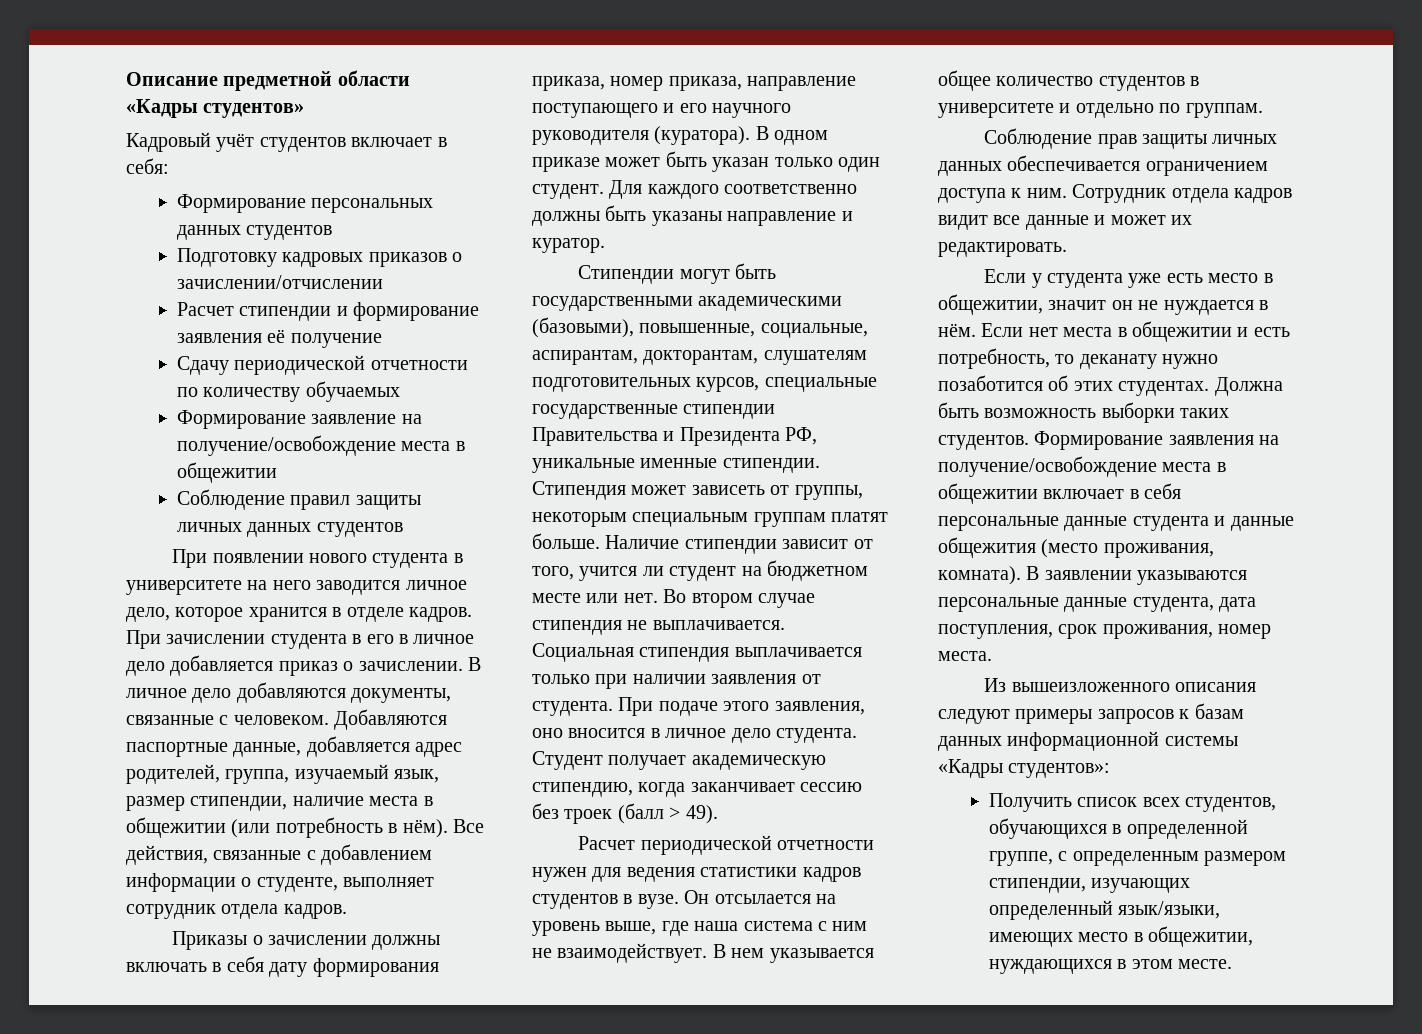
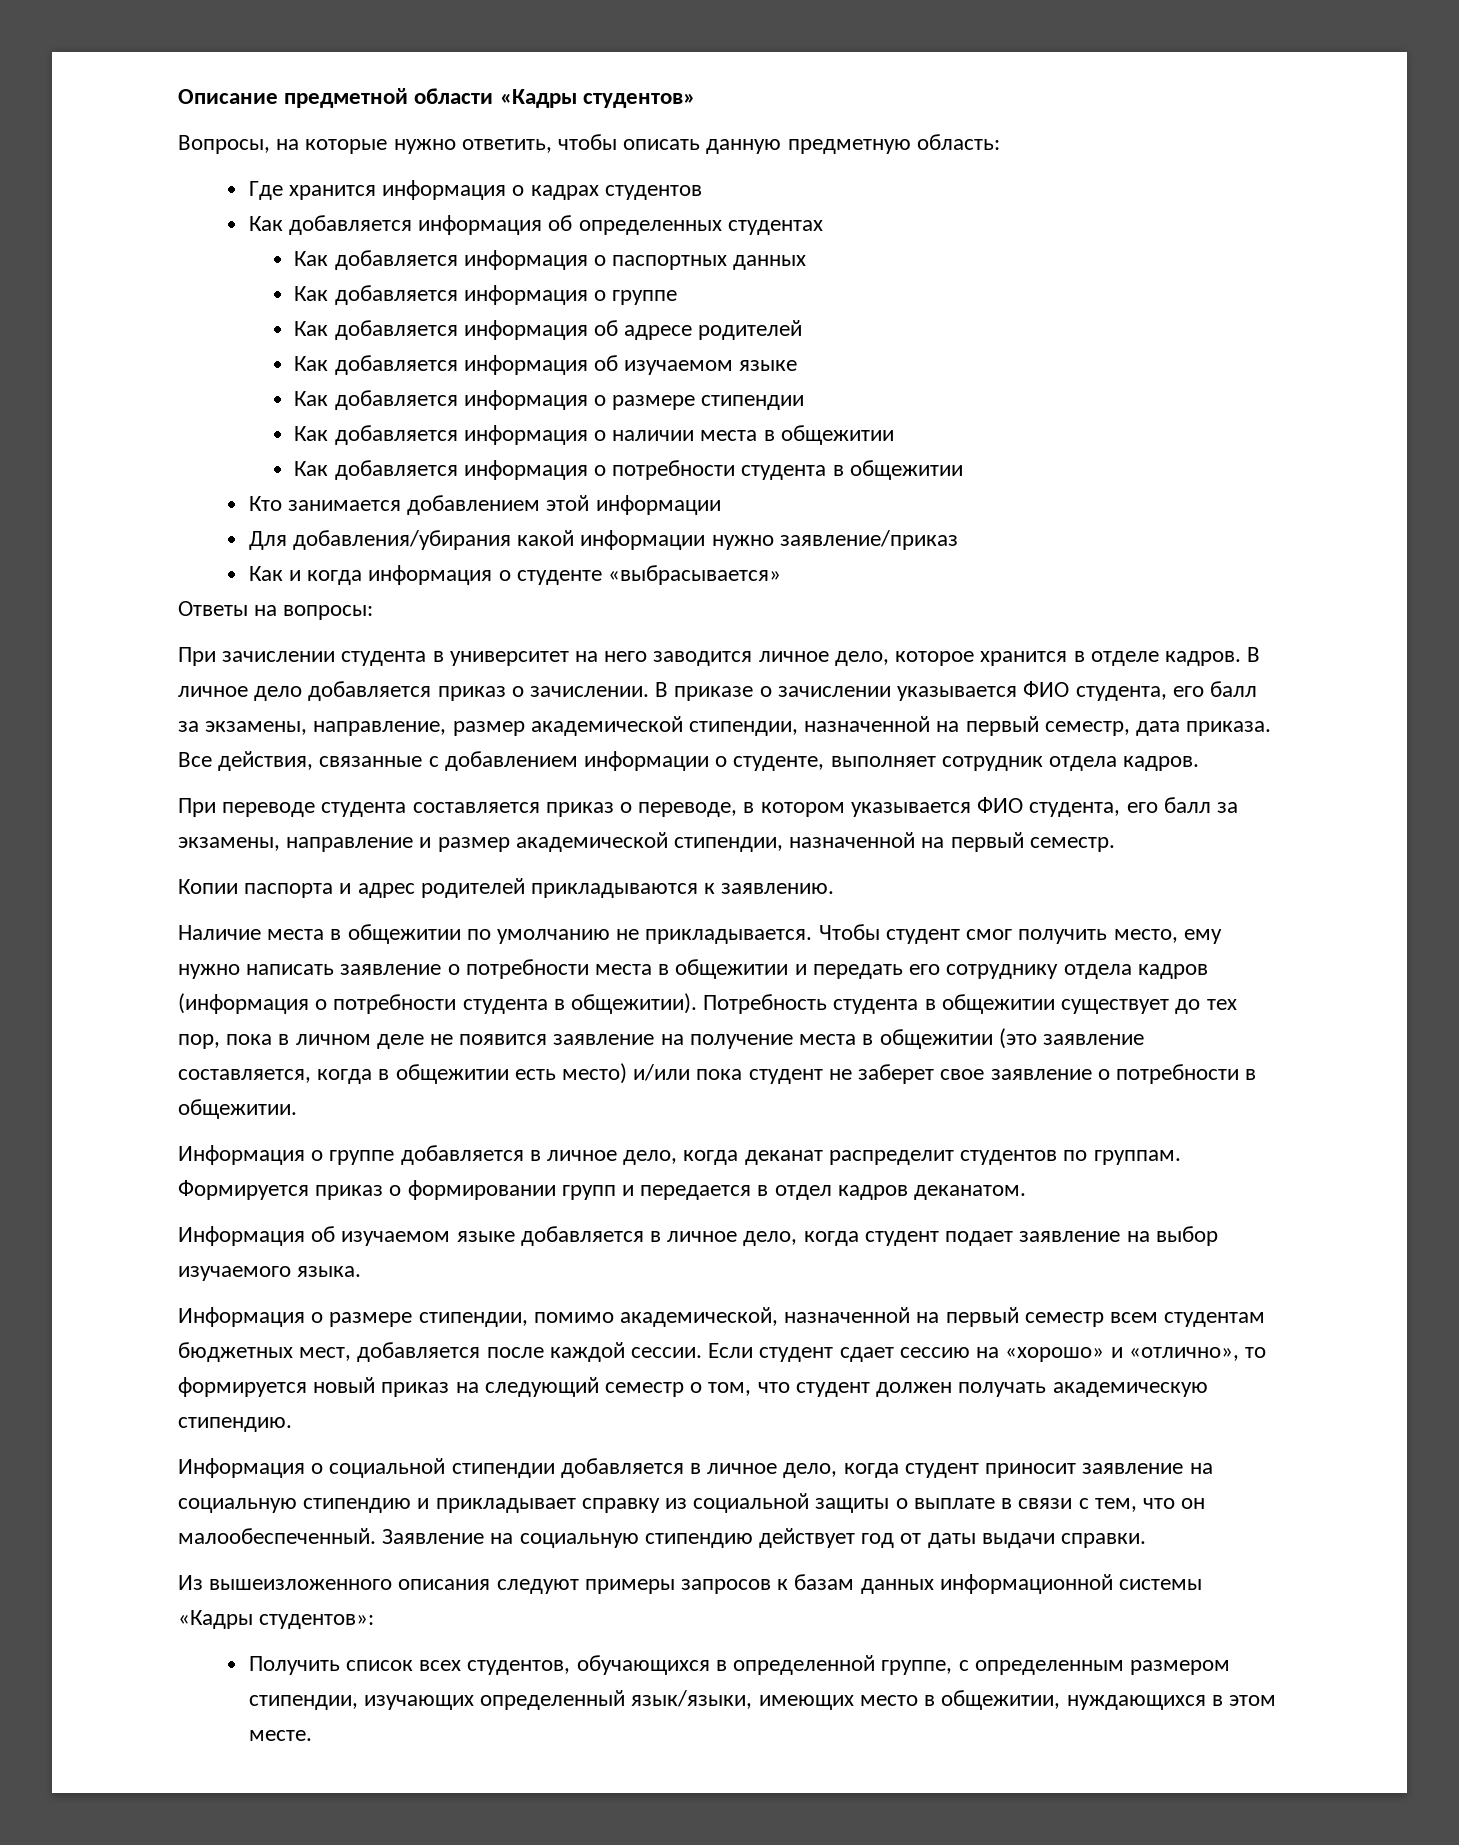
[126,132,447,152] [126,158,169,174] [177,194,434,213] [177,225,333,240] [177,248,463,267] [177,275,384,289] [177,302,480,321] [177,329,382,348] [177,355,468,375] [177,381,400,402] [177,410,422,429] [177,435,465,456] [177,462,278,483] [177,489,421,510] [177,522,403,537] [172,549,463,568] [126,580,242,595] Кадровый учёт студентов включает в себя: // Формирование персональных данных студентов // Подготовку кадровых приказов о зачислении/отчислении // Расчет стипендии и формирование заявления её получение // Сдачу периодической отчетности по количеству обучаемых // Формирование заявление на получение/освобождение места в общежитии // Соблюдение правил защиты личных данных студентов // При появлении нового студента в университете -> [178,134,1000,154] [248,180,702,200] [248,215,823,235] [294,250,807,270] [294,285,678,305] [294,320,803,340] [294,355,798,375] [294,390,805,410] [294,425,894,445] [294,460,963,480] [248,495,721,515] [248,530,958,550] [248,565,782,585] [178,601,374,620] [178,647,569,666] Вопросы, на которые нужно ответить, чтобы описать данную предметную область: // Где хранится информация о кадрах студентов // Как добавляется информация об определенных студентах // Как добавляется информация о паспортных данных // Как добавляется информация о группе // Как добавляется информация об адресе родителей // Как добавляется информация об изучаемом языке // Как добавляется информация о размере стипендии // Как добавляется информация о наличии места в общежитии // Как добавляется информация о потребности студента в общежитии // Кто занимается добавлением этой информации // Для добавления/убирания какой информации нужно заявление/приказ // Как и когда информация о студенте «выбрасывается» // Ответы на вопросы: // При зачислении студента в университет
[126,630,408,649] При зачислении студента в его в -> [1247,647,1261,662] В
[126,682,452,703] [126,709,448,730] [126,736,463,757] [126,764,440,784] [126,796,433,811] [126,817,448,838] личное дело добавляются документы, связанные с человеком. Добавляются паспортные данные, добавляется адрес родителей, группа, изучаемый язык, размер стипендии, наличие места в общежитии (или потребность в нём). -> [674,681,1257,701] [178,716,1272,736] приказе о зачислении указывается ФИО студента, его балл за экзамены, направление, размер академической стипендии, назначенной на первый семестр, дата приказа.
[172,931,441,950] [126,956,439,977] [532,76,857,91] [532,103,792,118] [532,126,829,145] [532,151,880,172] [532,180,858,199] [532,205,853,226] [532,238,605,253] [578,263,777,284] [532,296,843,311] [532,317,868,338] [532,350,867,365] [532,377,877,392] [532,404,776,419] [532,427,818,446] [532,458,820,473] [532,481,863,500] [532,512,889,527] [532,533,873,554] [532,560,868,581] [532,589,815,608] [532,620,785,635] [532,643,862,662] [532,674,821,689] [532,697,865,716] [532,728,857,743] [532,751,826,770] [532,782,863,797] [532,803,718,824] [578,835,875,855] [532,867,861,882] [532,890,836,909] [532,921,868,936] [532,943,874,963] [938,70,1200,91] [938,103,1263,118] [984,128,1278,149] [938,155,1268,176] [938,184,1292,203] [938,215,1192,230] [938,242,1067,257] [984,269,1273,288] [938,294,1268,315] [938,321,1290,342] [938,348,1219,369] [938,375,1283,396] [938,402,1230,423] [938,431,1280,450] [938,456,1226,477] [938,483,1182,504] [938,516,1294,531] [938,537,1214,558] [938,566,1248,585] [938,597,1257,612] [938,624,1272,639] [938,651,992,661] Приказы о зачислении должны включать в себя дату формирования приказа, номер приказа, направление поступающего и его научного руководителя (куратора). В одном приказе может быть указан только один студент. Для каждого соответственно должны быть указаны направление и куратор. // Стипендии могут быть государственными академическими (базовыми), повышенные, социальные, аспирантам, докторантам, слушателям подготовительных курсов, специальные государственные стипендии Правительства и Президента РФ, уникальные именные стипендии. Стипендия может зависеть от группы, некоторым специальным группам платят больше. Наличие стипендии зависит от того, учится ли студент на бюджетном месте или нет. Во втором случае стипендия не выплачивается. Социальная стипендия выплачивается только при наличии заявления от студента. При подаче этого заявления, оно вносится в личное дело студента. Студент получает академическую стипендию, когда заканчивает сессию без троек (балл > 49). // Расчет периодической отчетности нужен для ведения статистики кадров студентов в вузе. Он отсылается на уровень выше, где наша система с ним не взаимодействует. В нем указывается общее количество студентов в университете и отдельно по группам. // Соблюдение прав защиты личных данных обеспечивается ограничением доступа к ним. Сотрудник отдела кадров видит все данные и может их редактировать. // Если у студента уже есть место в общежитии, значит он не нуждается в нём. Если нет места в общежитии и есть потребность, то деканату нужно позаботится об этих студентах. Должна быть возможность выборки таких студентов. Формирование заявления на получение/освобождение места в общежитии включает в себя персональные данные студента и данные общежития (место проживания, комната). В заявлении указываются персональные данные студента, дата поступления, срок проживания, номер места. -> [178,797,1238,817] [178,832,1115,852] [178,878,835,898] [178,924,1222,944] [178,959,1208,979] [178,993,1237,1014] [178,1028,1144,1049] [178,1063,1257,1084] [178,1099,297,1119] [178,1145,1181,1165] [178,1180,1027,1200] [178,1226,1218,1246] [178,1266,362,1281] [178,1307,1266,1327] [178,1342,1266,1362] [178,1377,1208,1397] [178,1417,292,1432] [178,1458,1213,1478] [178,1493,1206,1513] [178,1528,1147,1548] При переводе студента составляется приказ о переводе, в котором указывается ФИО студента, его балл за экзамены, направление и размер академической стипендии, назначенной на первый семестр. // Копии паспорта и адрес родителей прикладываются к заявлению. // Наличие места в общежитии по умолчанию не прикладывается. Чтобы студент смог получить место, ему нужно написать заявление о потребности места в общежитии и передать его сотруднику отдела кадров (информация о потребности студента в общежитии). Потребность студента в общежитии существует до тех пор, пока в личном деле не появится заявление на получение места в общежитии (это заявление составляется, когда в общежитии есть место) и/или пока студент не заберет свое заявление о потребности в общежитии. // Информация о группе добавляется в личное дело, когда деканат распределит студентов по группам. Формируется приказ о формировании групп и передается в отдел кадров деканатом. // Информация об изучаемом языке добавляется в личное дело, когда студент подает заявление на выбор изучаемого языка. // Информация о размере стипендии, помимо академической, назначенной на первый семестр всем студентам бюджетных мест, добавляется после каждой сессии. Если студент сдает сессию на «хорошо» и «отлично», то формируется новый приказ на следующий семестр о том, что студент должен получать академическую стипендию. // Информация о социальной стипендии добавляется в личное дело, когда студент приносит заявление на социальную стипендию и прикладывает справку из социальной защиты о выплате в связи с тем, что он малообеспеченный. Заявление на социальную стипендию действует год от даты выдачи справки.

